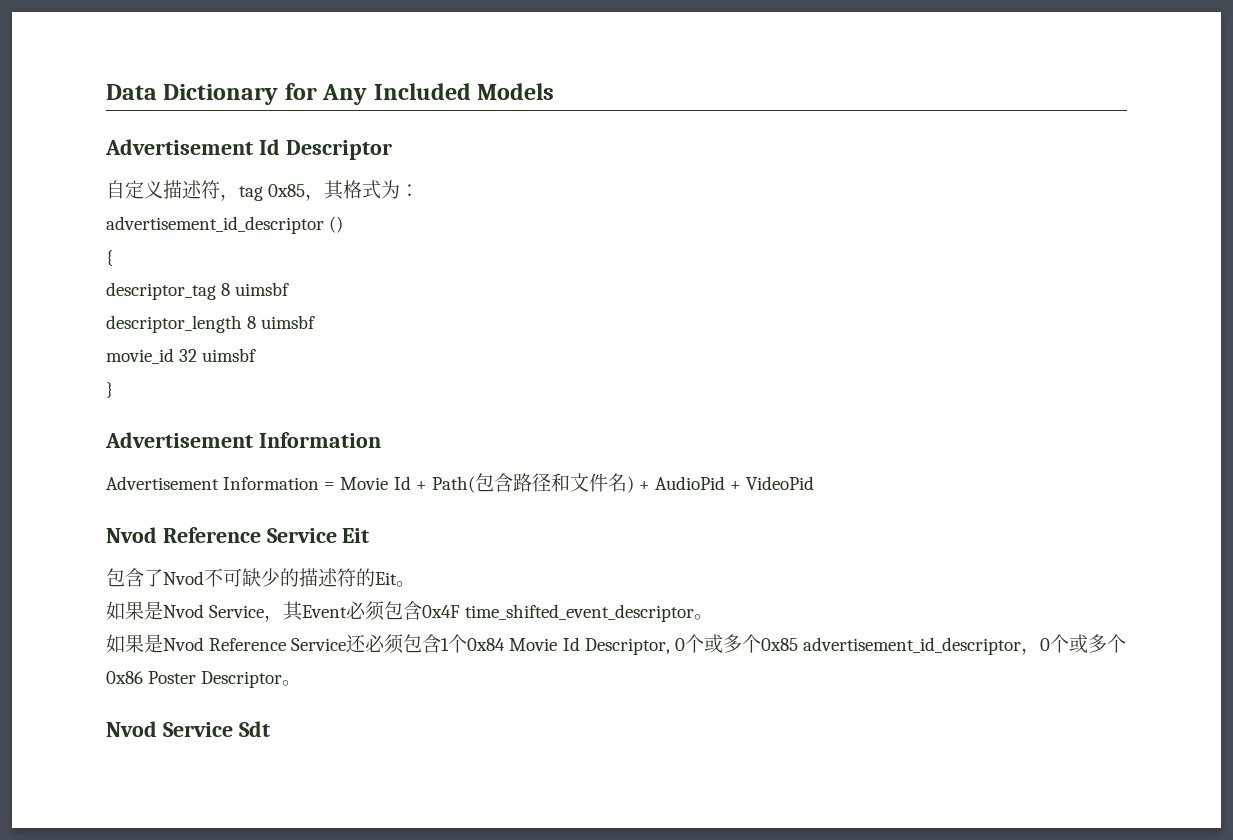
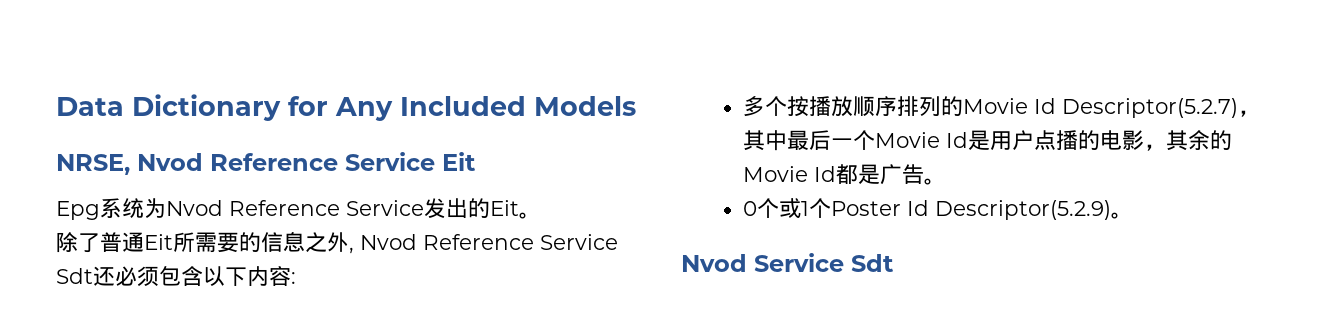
[105,139,392,160] [106,180,420,201] [106,216,344,234] [106,250,113,266] [106,282,290,300] [106,315,316,333] [106,348,257,364] [106,382,113,398] [105,432,381,448] [106,473,815,493] [106,527,370,543] [106,568,415,587] [106,601,714,622] [106,634,347,653] Advertisement Id Descriptor // 自定义描述符，tag 0x85，其格式为： // advertisement_id_descriptor () // { // descriptor_tag 8 uimsbf // descriptor_length 8 uimsbf // movie_id 32 uimsbf // } // Advertisement Information // Advertisement Information = Movie Id + Path(包含路径和文件名) + AudioPid + VideoPid // Nvod Reference Service Eit // 包含了Nvod不可缺少的描述符的Eit。 // 如果是Nvod Service，其Event必须包含0x4F time_shifted_event_descriptor。 // 如果是Nvod Reference Service -> [56,152,476,175] [56,198,541,220] [56,231,618,254] [56,268,93,284] NRSE, Nvod Reference Service Eit // Epg系统为Nvod Reference Service发出的Eit。 // 除了普通Eit所需要的信息之外, Nvod Reference Service Sdt
[441,634,1126,655] [106,671,283,688] 1个0x84 Movie Id Descriptor, 0个或多个0x85 advertisement_id_descriptor，0个或多个0x86 Poster Descriptor -> [203,266,296,286] [743,96,1261,118] [743,130,1233,151] [743,164,947,185] [743,198,1112,220] 以下内容: // 多个按播放顺序排列的Movie Id Descriptor(5.2.7)，其中最后一个Movie Id是用户点播的电影，其余的Movie Id都是广告。 // 0个或1个Poster Id Descriptor(5.2.9)

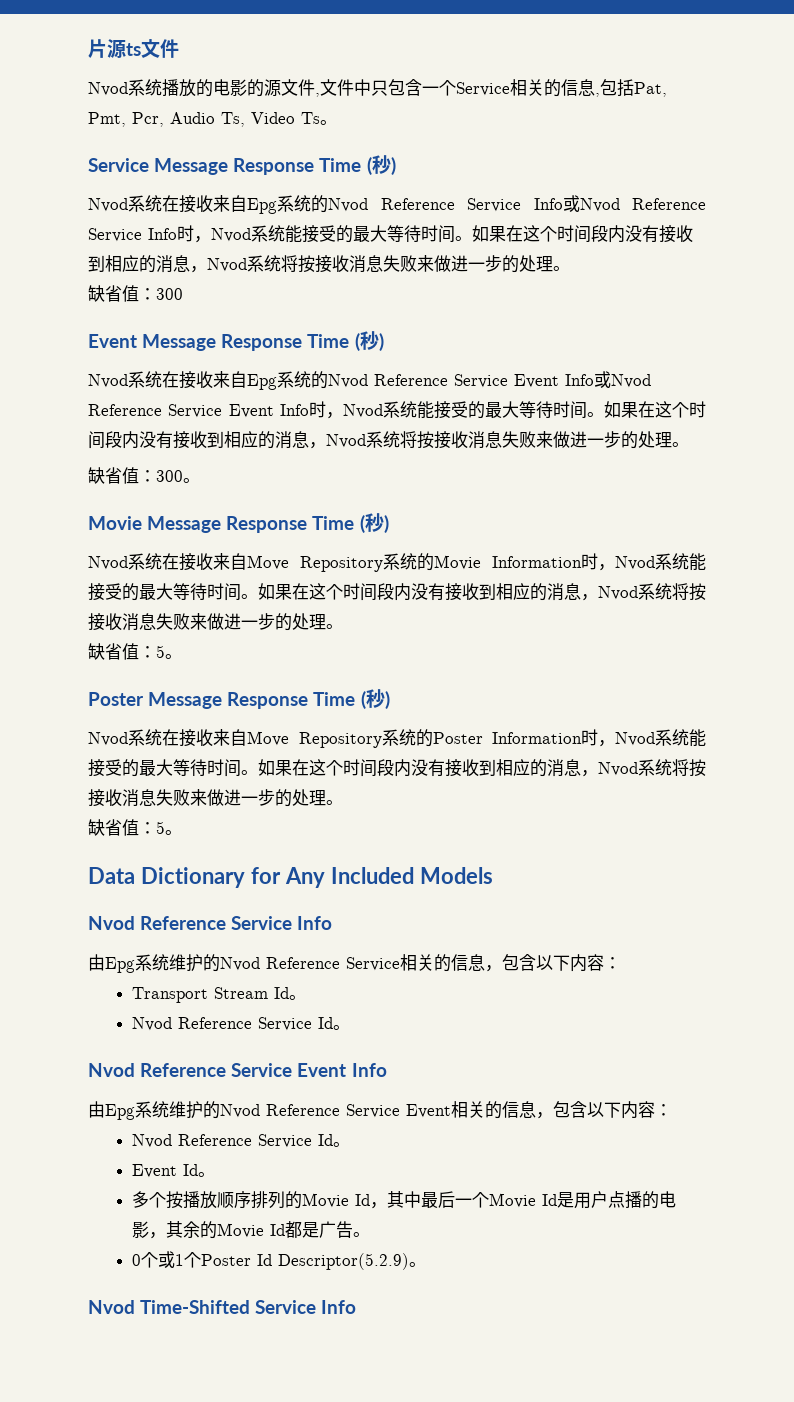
(56, 106) none -> [88,39,179,58] [88,79,667,97] [88,112,337,127] [88,155,396,175] [88,195,706,214] [88,225,693,243] [88,255,570,273] [88,285,183,302] [88,331,384,351] [88,371,651,390] [88,401,706,419] [88,431,689,449] [88,467,200,484] [88,513,389,533] [88,553,706,572] [88,583,706,601] [88,613,343,631] [88,643,182,660] [88,689,390,709] [88,729,706,748] [88,759,706,777] [88,789,343,807] [88,819,182,836] 片源ts文件 // Nvod系统播放的电影的源文件,文件中只包含一个Service相关的信息,包括Pat, Pmt, Pcr, Audio Ts, Video Ts。 // Service Message Response Time (秒) // Nvod系统在接收来自Epg系统的Nvod Reference Service Info或Nvod Reference Service Info时，Nvod系统能接受的最大等待时间。如果在这个时间段内没有接收到相应的消息，Nvod系统将按接收消息失败来做进一步的处理。 // 缺省值：300 // Event Message Response Time (秒) // Nvod系统在接收来自Epg系统的Nvod Reference Service Event Info或Nvod Reference Service Event Info时，Nvod系统能接受的最大等待时间。如果在这个时间段内没有接收到相应的消息，Nvod系统将按接收消息失败来做进一步的处理。 // 缺省值：300。 // Movie Message Response Time (秒) // Nvod系统在接收来自Move Repository系统的Movie Information时，Nvod系统能接受的最大等待时间。如果在这个时间段内没有接收到相应的消息，Nvod系统将按接收消息失败来做进一步的处理。 // 缺省值：5。 // Poster Message Response Time (秒) // Nvod系统在接收来自Move Repository系统的Poster Information时，Nvod系统能接受的最大等待时间。如果在这个时间段内没有接收到相应的消息，Nvod系统将按接收消息失败来做进一步的处理。 // 缺省值：5。 //
[56,152,476,175] [56,198,541,220] [56,231,618,254] [56,266,296,287] NRSE, Nvod Reference Service Eit // Epg系统为Nvod Reference Service发出的Eit。 // 除了普通Eit所需要的信息之外, Nvod Reference Service Sdt还必须包含以下内容: -> [88,916,333,930] [88,954,621,973] [131,987,306,1003] [131,1017,350,1031] [88,1063,387,1077] [88,1101,672,1120] [131,1134,350,1148] [131,1164,215,1178] Nvod Reference Service Info // 由Epg系统维护的Nvod Reference Service相关的信息，包含以下内容： // Transport Stream Id。 // Nvod Reference Service Id。 // Nvod Reference Service Event Info // 由Epg系统维护的Nvod Reference Service Event相关的信息，包含以下内容： // Nvod Reference Service Id。 // Event Id。
[1062,98,1239,118] Descriptor(5.2.7) -> (370, 1200) none
[754,253,894,272] Service Sdt -> [140,1300,357,1314] Time-Shifted Service Info

